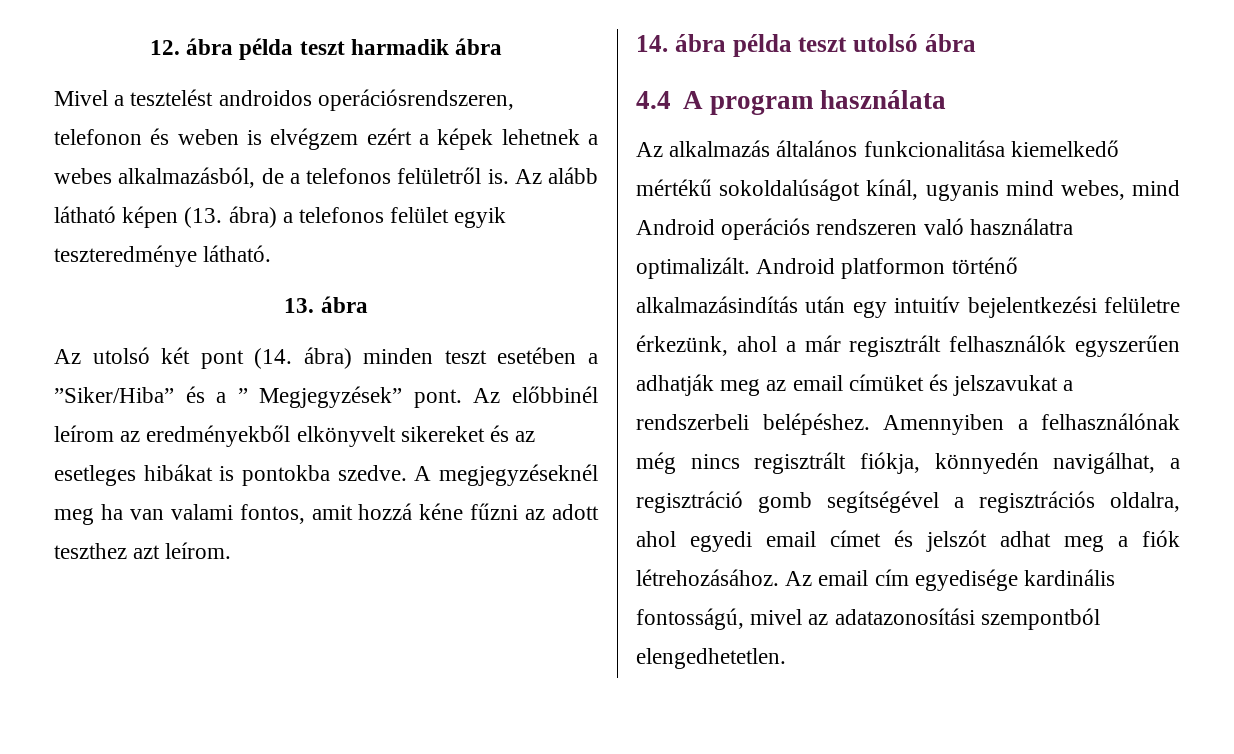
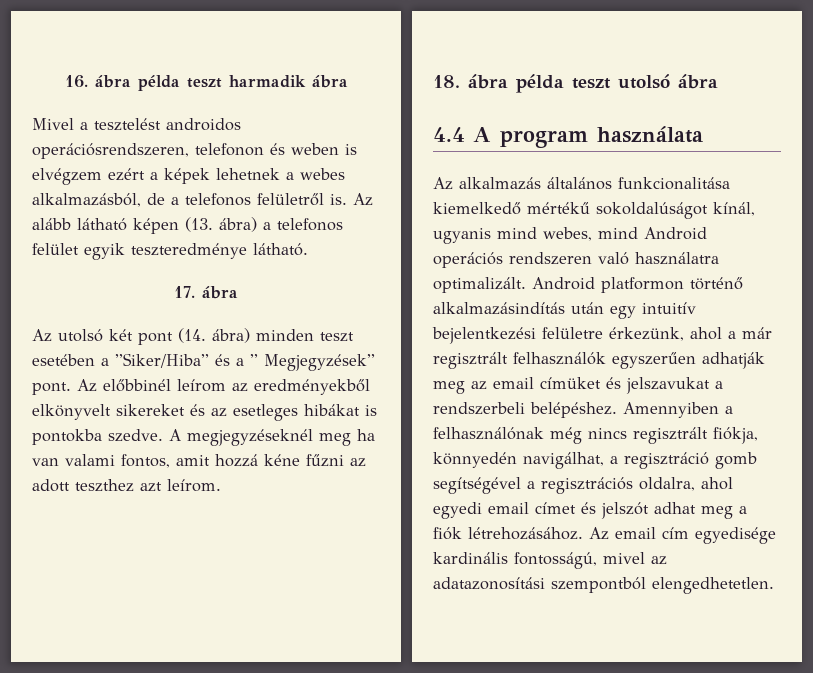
[149,40,180,55] 12. -> [64,75,88,88] 16.
[284,298,315,313] 13. -> [174,286,195,298] 17.
[636,35,668,52] 14. -> [433,75,460,88] 18.

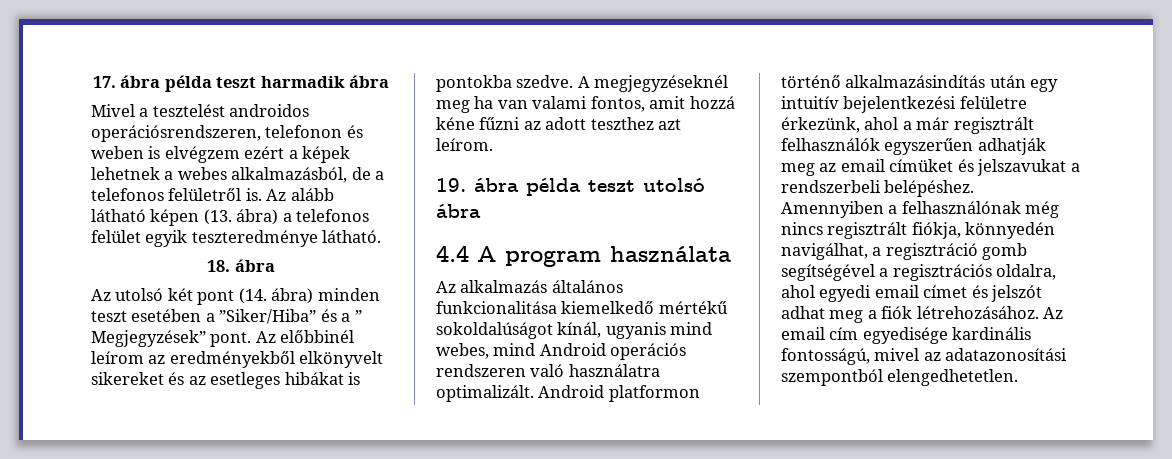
[64,75,88,88] 16. -> [92,76,116,88] 17.
[174,286,195,298] 17. -> [207,260,231,272] 18.
[433,75,460,88] 18. -> [436,178,466,192] 19.

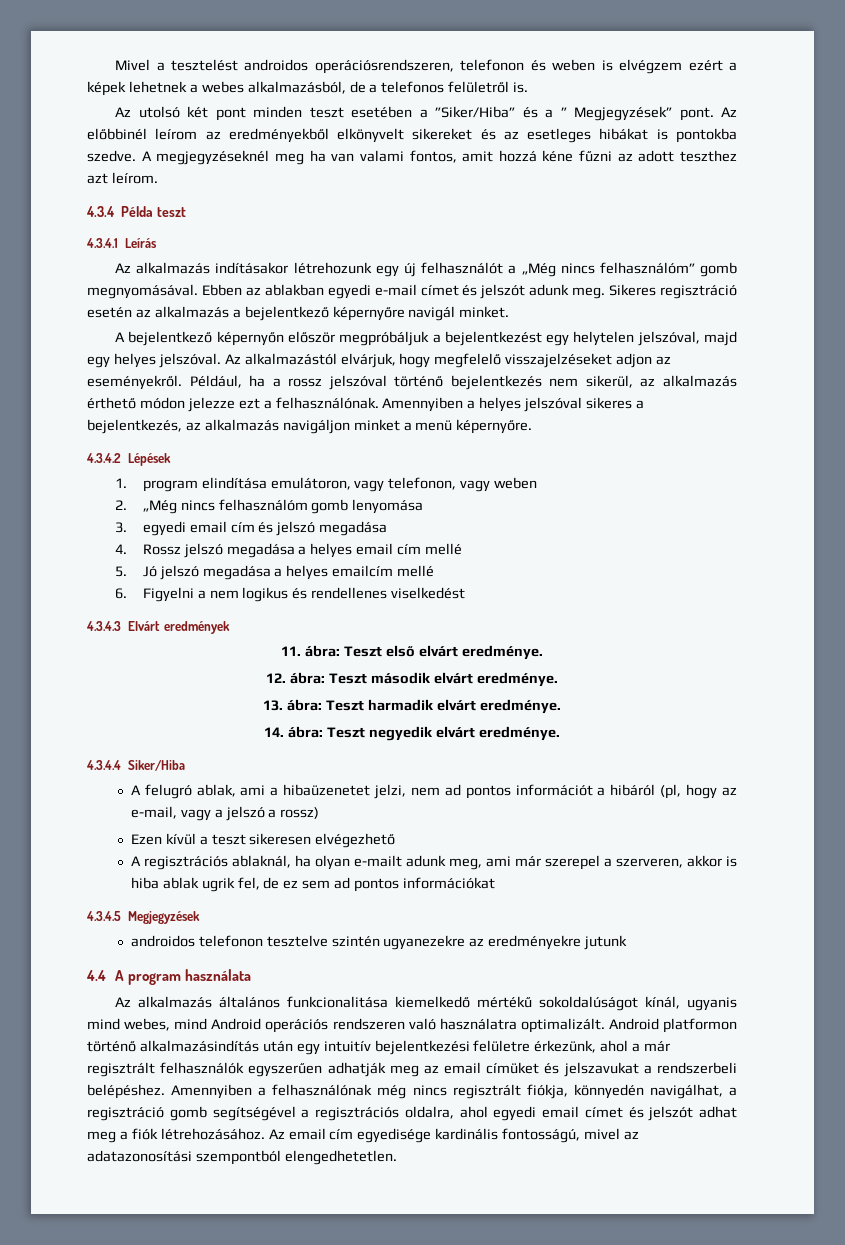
[92,75,390,92] 17. ábra példa teszt harmadik ábra // -> (115, 65) none
[266,188,334,201] [91,209,370,226] [91,230,382,247] [207,259,275,272] Az alább látható képen (13. ábra) a telefonos felület egyik teszteredménye látható. // 18. ábra -> (529, 87) none
[238,288,314,304] (14. ábra) -> (246, 114) none
[436,178,705,196] [436,204,481,218] 19. ábra példa teszt utolsó ábra -> [86,206,187,217] [86,238,158,248] [115,262,737,277] [87,284,737,299] [87,306,510,321] [115,331,737,346] [87,353,672,368] [87,375,737,390] [87,397,645,412] [87,419,533,434] [86,453,172,466] [114,477,538,492] [114,499,424,514] [114,521,388,536] [114,543,463,558] [114,565,435,580] [114,587,466,602] [86,621,230,634] [281,645,543,660] [266,672,558,687] [263,699,561,714] [264,726,560,741] [86,760,186,771] [130,784,737,799] [130,806,320,821] [130,833,396,848] [130,855,737,870] [130,877,496,892] [86,911,201,924] [130,935,628,950] 4.3.4 Példa teszt // 4.3.4.1 Leírás // Az alkalmazás indításakor létrehozunk egy új felhasználót a „Még nincs felhasználóm” gomb megnyomásával. Ebben az ablakban egyedi e-mail címet és jelszót adunk meg. Sikeres regisztráció esetén az alkalmazás a bejelentkező képernyőre navigál minket. // A bejelentkező képernyőn először megpróbáljuk a bejelentkezést egy helytelen jelszóval, majd egy helyes jelszóval. Az alkalmazástól elvárjuk, hogy megfelelő visszajelzéseket adjon az eseményekről. Például, ha a rossz jelszóval történő bejelentkezés nem sikerül, az alkalmazás érthető módon jelezze ezt a felhasználónak. Amennyiben a helyes jelszóval sikeres a bejelentkezés, az alkalmazás navigáljon minket a menü képernyőre. // 4.3.4.2 Lépések // 1. program elindítása emulátoron, vagy telefonon, vagy weben // 2. „Még nincs felhasználóm gomb lenyomása // 3. egyedi email cím és jelszó megadása // 4. Rossz jelszó megadása a helyes email cím mellé // 5. Jó jelszó megadása a helyes emailcím mellé // 6. Figyelni a nem logikus és rendellenes viselkedést // 4.3.4.3 Elvárt eredmények // 11. ábra: Teszt első elvárt eredménye. // 12. ábra: Teszt második elvárt eredménye. // 13. ábra: Teszt harmadik elvárt eredménye. // 14. ábra: Teszt negyedik elvárt eredménye. // 4.3.4.4 Siker/Hiba // A felugró ablak, ami a hibaüzenetet jelzi, nem ad pontos információt a hibáról (pl, hogy az e-mail, vagy a jelszó a rossz) // Ezen kívül a teszt sikeresen elvégezhető // A regisztrációs ablaknál, ha olyan e-mailt adunk meg, ami már szerepel a szerveren, akkor is hiba ablak ugrik fel, de ez sem ad pontos információkat // 4.3.4.5 Megjegyzések // androidos telefonon tesztelve szintén ugyanezekre az eredményekre jutunk

